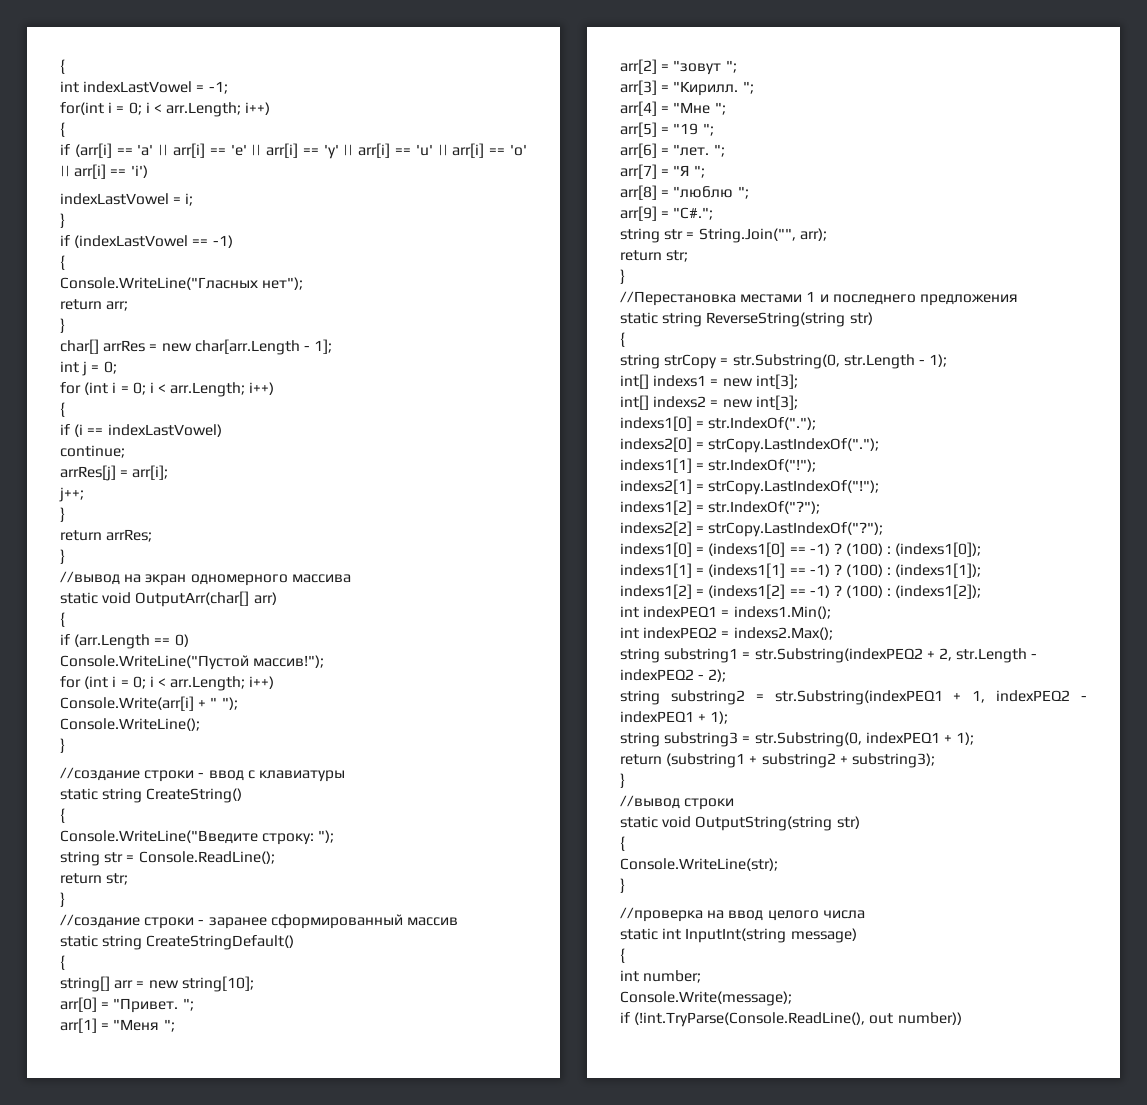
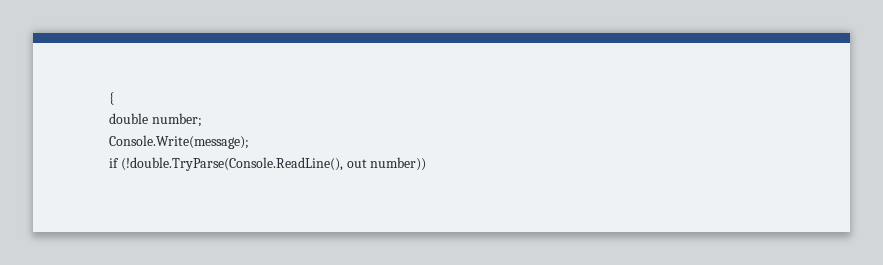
[60,59,65,74] [60,81,228,94] [60,102,271,117] [60,122,65,137] [60,143,527,159] [60,164,148,179] [60,193,194,206] [60,213,65,228] [60,235,233,248] [60,255,65,270] [60,277,304,290] [60,299,129,311] [60,318,65,333] [60,339,333,355] [60,361,117,376] [60,382,275,397] [60,402,65,417] [60,424,222,437] [60,445,125,458] [60,465,169,481] [59,487,84,502] [60,507,65,522] [60,529,153,542] [60,549,65,564] [60,571,351,586] [60,591,277,607] [60,612,65,627] [60,634,189,649] [60,655,325,670] [60,676,275,691] [60,696,238,711] [60,718,200,731] [60,738,65,753] [60,767,345,782] [60,788,243,803] [60,808,65,823] [60,830,335,845] [60,851,275,866] [60,873,129,885] [60,892,65,907] [60,914,458,929] [60,935,295,950] [60,955,65,970] [60,976,254,992] [60,997,194,1013] [60,1018,175,1033] [620,59,737,75] [620,80,754,96] [620,101,726,116] [620,122,714,137] [620,143,725,158] [620,164,705,179] [620,185,749,200] [620,206,714,221] [620,228,827,243] [620,250,689,262] [620,269,625,284] [620,291,1018,306] [620,312,873,327] [620,332,625,347] [620,354,948,369] [620,374,798,389] [620,395,798,410] [620,416,817,431] [620,437,880,453] [620,458,817,473] [620,479,880,495] [620,500,821,515] [620,521,884,537] [620,542,982,557] [620,563,982,578] [620,584,982,599] [620,606,831,619] [620,627,833,640] [620,648,1038,663] [620,669,727,682] [620,690,1087,705] [620,711,729,724] [620,732,975,747] [620,753,935,768] [620,773,625,788] [620,795,735,810] [620,816,860,831] [620,836,625,851] [620,858,778,871] [620,878,625,893] [620,907,865,922] [620,928,857,943] [620,948,625,963] [620,970,639,982] { // int indexLastVowel = -1; // for(int i = 0; i < arr.Length; i++) // { // if (arr[i] == 'a' || arr[i] == 'e' || arr[i] == 'y' || arr[i] == 'u' || arr[i] == 'o' || arr[i] == 'i') // indexLastVowel = i; // } // if (indexLastVowel == -1) // { // Console.WriteLine("Гласных нет"); // return arr; // } // char[] arrRes = new char[arr.Length - 1]; // int j = 0; // for (int i = 0; i < arr.Length; i++) // { // if (i == indexLastVowel) // continue; // arrRes[j] = arr[i]; // j++; // } // return arrRes; // } // //вывод на экран одномерного массива // static void OutputArr(char[] arr) // { // if (arr.Length == 0) // Console.WriteLine("Пустой массив!"); // for (int i = 0; i < arr.Length; i++) // Console.Write(arr[i] + " "); // Console.WriteLine(); // } // //создание строки - ввод с клавиатуры // static string CreateString() // { // Console.WriteLine("Введите строку: "); // string str = Console.ReadLine(); // return str; // } // //создание строки - заранее сформированный массив // static string CreateStringDefault() // { // string[] arr = new string[10]; // arr[0] = "Привет. "; // arr[1] = "Меня "; // arr[2] = "зовут "; // arr[3] = "Кирилл. "; // arr[4] = "Мне "; // arr[5] = "19 "; // arr[6] = "лет. "; // arr[7] = "Я "; // arr[8] = "люблю "; // arr[9] = "C#."; // string str = String.Join("", arr); // return str; // } // //Перестановка местами 1 и последнего предложения // static string ReverseString(string str) // { // string strCopy = str.Substring(0, str.Length - 1); // int[] indexs1 = new int[3]; // int[] indexs2 = new int[3]; // indexs1[0] = str.IndexOf("."); // indexs2[0] = strCopy.LastIndexOf("."); // indexs1[1] = str.IndexOf("!"); // indexs2[1] = strCopy.LastIndexOf("!"); // indexs1[2] = str.IndexOf("?"); // indexs2[2] = strCopy.LastIndexOf("?"); // indexs1[0] = (indexs1[0] == -1) ? (100) : (indexs1[0]); // indexs1[1] = (indexs1[1] == -1) ? (100) : (indexs1[1]); // indexs1[2] = (indexs1[2] == -1) ? (100) : (indexs1[2]); // int indexPEQ1 = indexs1.Min(); // int indexPEQ2 = indexs2.Max(); // string substring1 = str.Substring(indexPEQ2 + 2, str.Length - indexPEQ2 - 2); // string substring2 = str.Substring(indexPEQ1 + 1, indexPEQ2 - indexPEQ1 + 1); // string substring3 = str.Substring(0, indexPEQ1 + 1); // return (substring1 + substring2 + substring3); // } // //вывод строки // static void OutputString(string str) // { // Console.WriteLine(str); // } // //проверка на ввод целого числа // static int InputInt(string message) // { // int -> [109,92,114,105] [109,113,148,124] { // double
[634,1012,866,1027] (!int.TryParse(Console.ReadLine(), -> [120,157,343,171] (!double.TryParse(Console.ReadLine(),

